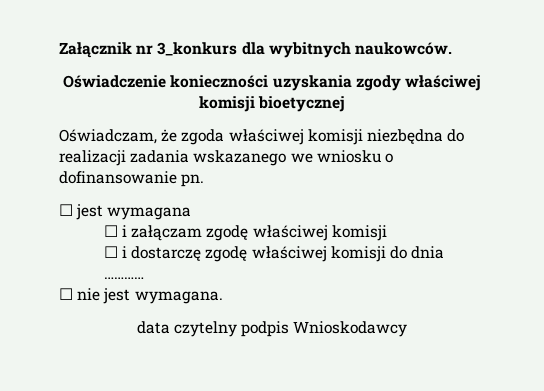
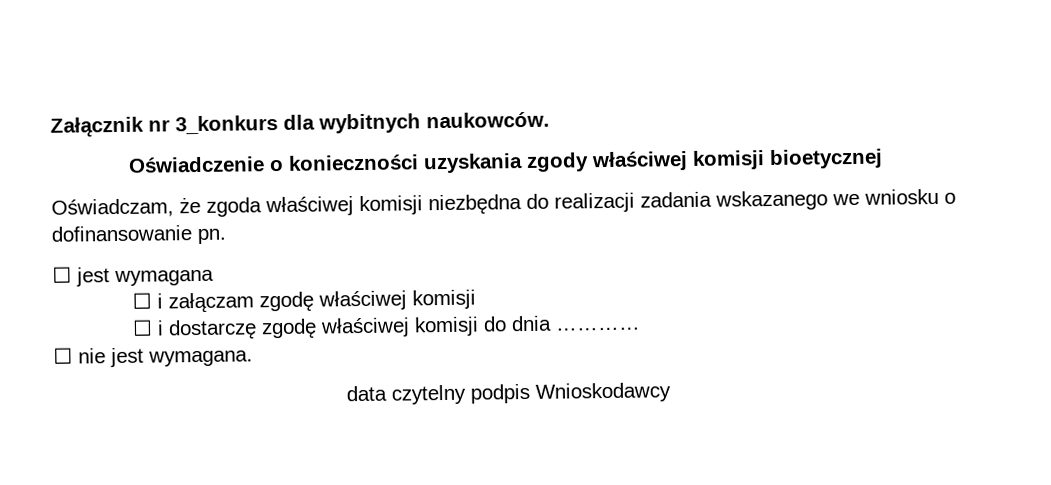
(167, 81) none -> [268,159,284,172] o

